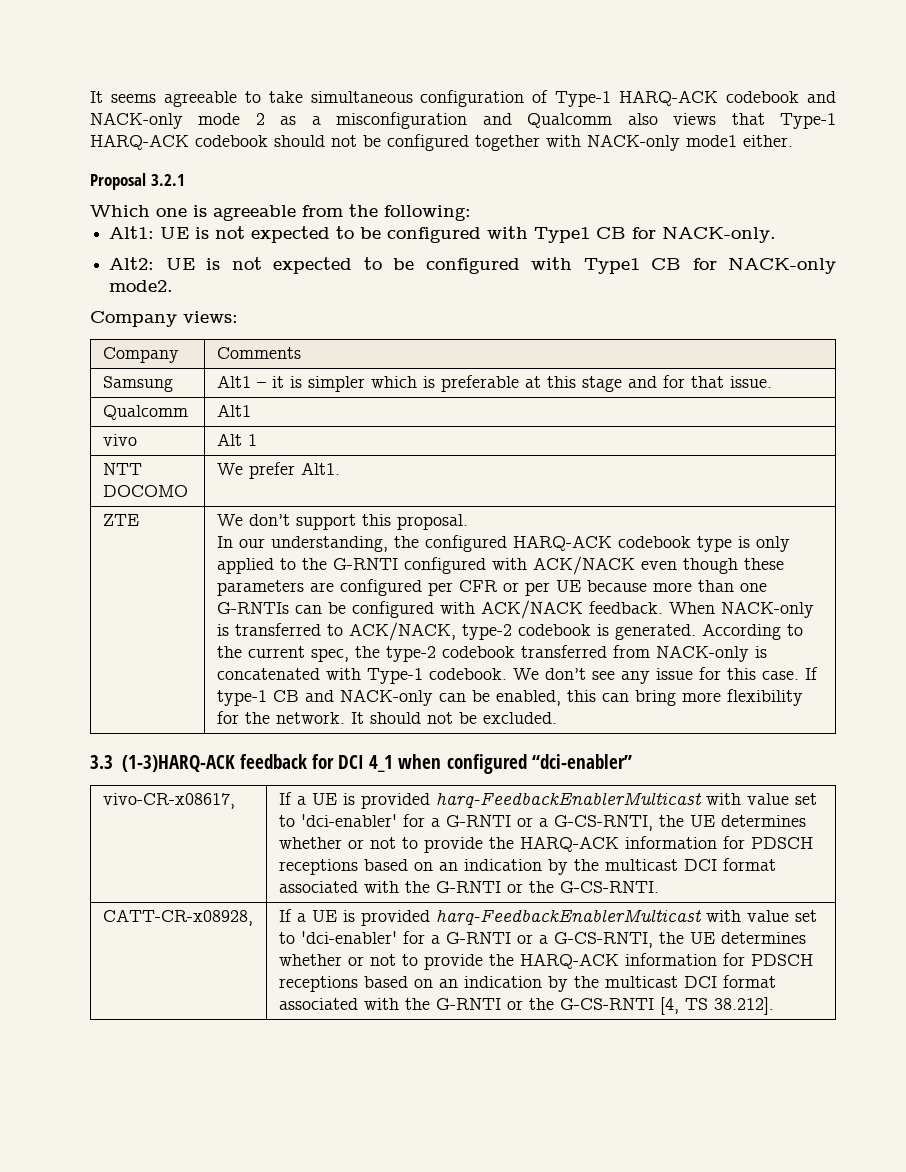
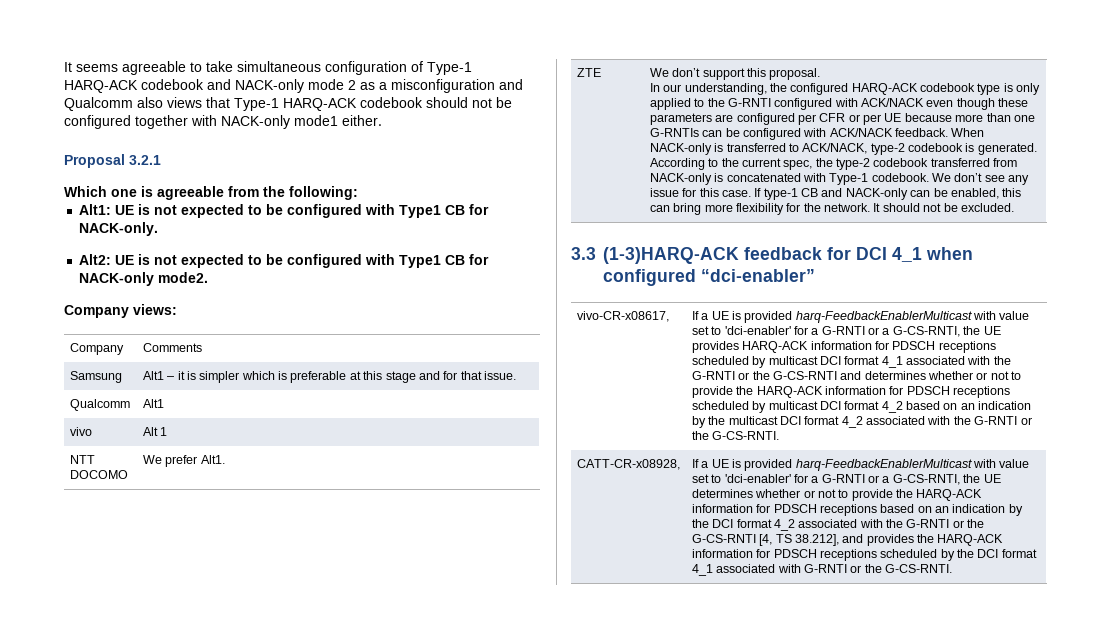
(715, 821) none -> [691,341,996,353] [691,356,1011,368] [691,371,862,380] provides HARQ-ACK information for PDSCH receptions scheduled by multicast DCI format 4_1 associated with the G-RNTI or the G-CS-RNTI and
[363,858,776,875] based on an indication by the multicast DCI format -> [691,401,1032,413] [691,416,863,428] scheduled by multicast DCI format 4_2 based on an indication by the multicast DCI format 4_2
[604,975,776,988] multicast DCI format -> [712,519,795,531] DCI format 4_2
[713,997,774,1015] 38.212]. -> [794,534,1004,546] [691,549,1037,561] [691,564,953,576] 38.212], and provides the HARQ-ACK information for PDSCH receptions scheduled by the DCI format 4_1 associated with G-RNTI or the G-CS-RNTI.

